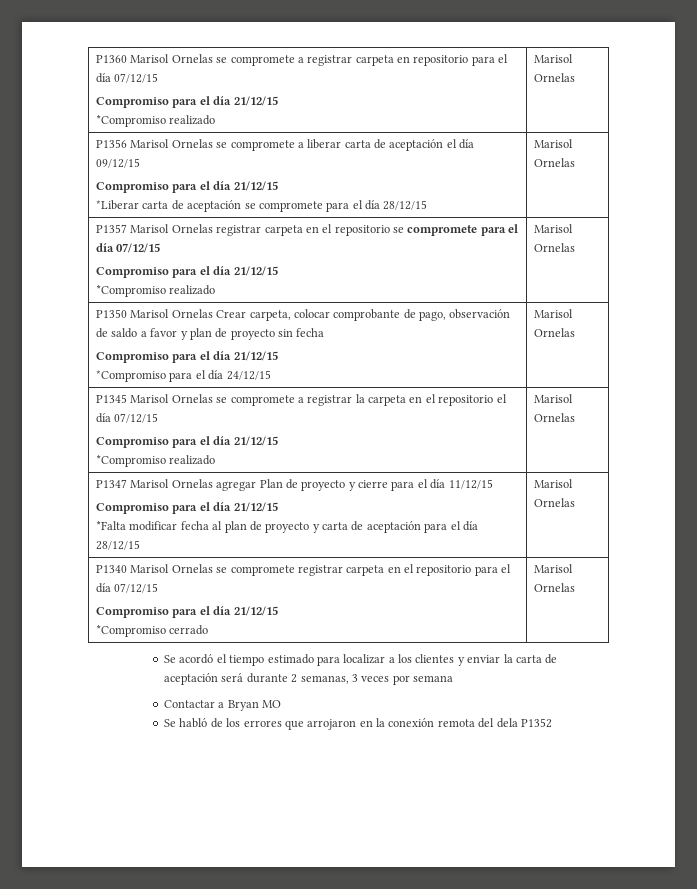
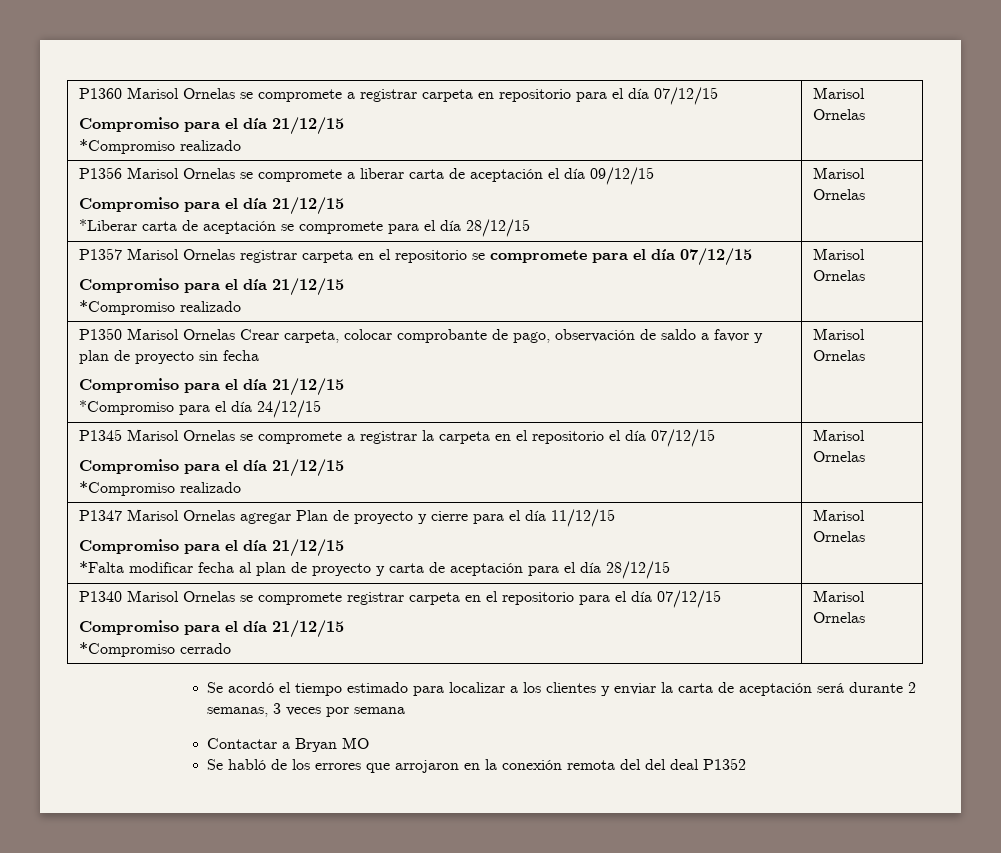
[496,718,518,728] dela -> [645,759,700,770] del deal

